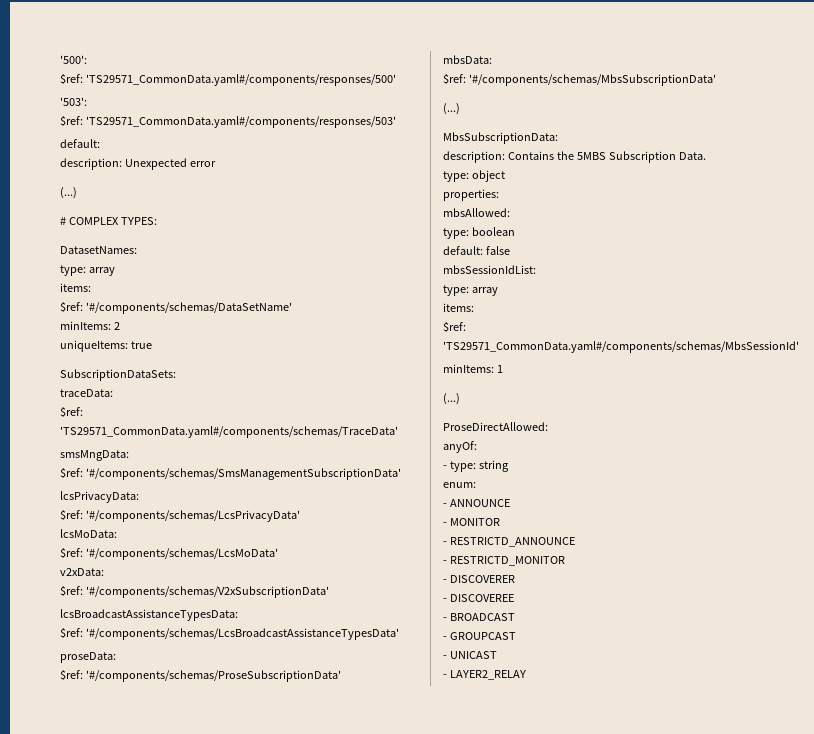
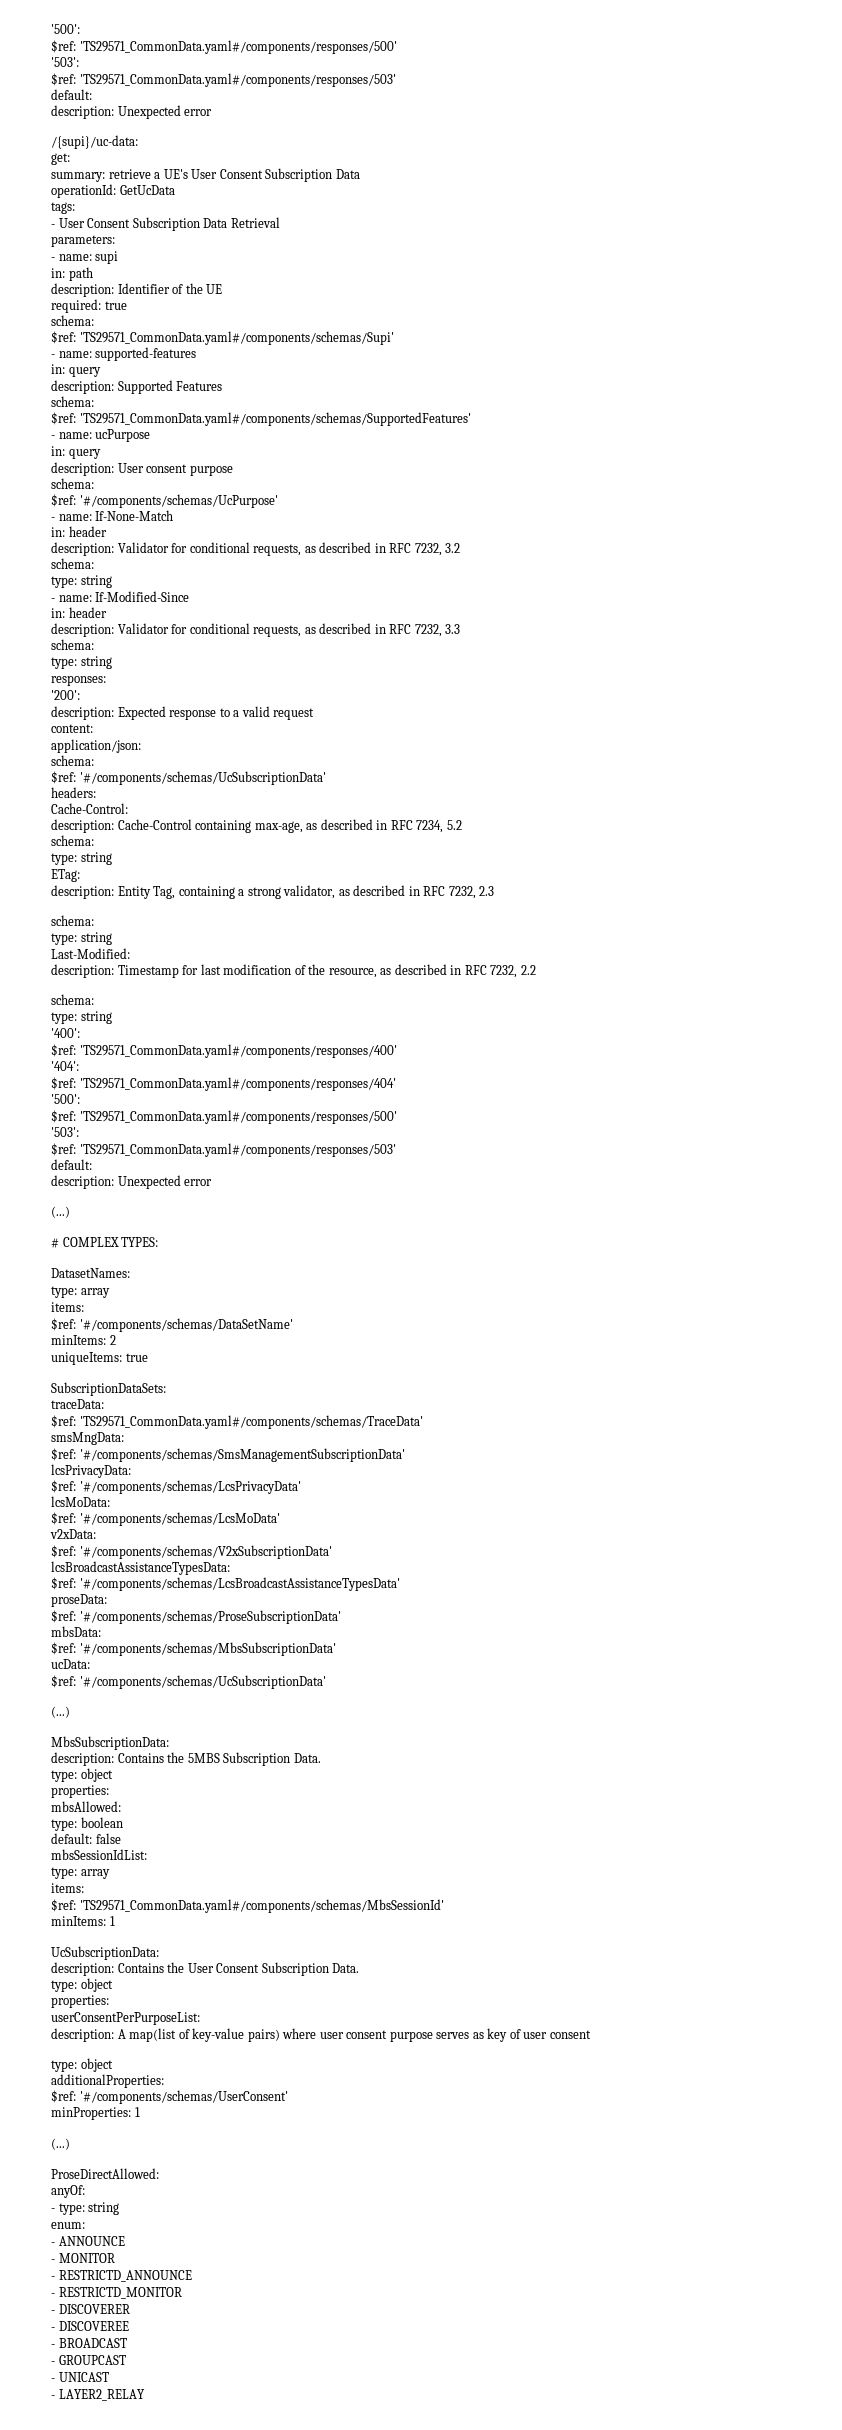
(216, 164) none -> [51,135,138,149] [51,153,70,165] [51,168,360,182] [51,184,175,198] [51,202,75,214] [51,217,280,231] [51,235,115,247] [51,251,119,264] [51,267,93,281] [51,283,223,297] [51,299,127,313] [51,315,94,326] [51,331,394,345] [51,347,197,361] [51,364,101,377] [51,380,223,394] [51,396,94,407] [51,412,471,426] [51,429,151,442] [51,446,101,459] [51,462,233,476] [51,478,94,489] [51,494,278,508] [51,510,174,521] [51,526,107,537] [51,542,461,556] [51,558,94,569] [51,575,112,588] [51,591,190,602] [51,607,107,618] [51,623,461,637] [51,639,94,650] [51,656,112,669] [51,675,106,686] [51,690,80,700] [51,706,315,720] [51,724,93,733] [51,739,141,753] [51,755,94,766] [51,771,326,785] [51,787,96,798] [51,803,128,814] [51,819,462,833] [51,835,94,846] [51,852,112,865] [51,869,80,882] [51,885,495,899] [51,915,94,926] [51,932,112,945] [51,948,130,959] [51,964,536,978] [51,994,94,1005] [51,1011,112,1024] [51,1028,80,1038] [51,1044,397,1058] [51,1061,79,1071] [51,1077,396,1091] [51,1094,80,1104] [51,1110,397,1124] [51,1127,79,1137] [51,1143,396,1157] [51,1159,92,1170] [51,1175,213,1189] // /{supi}/uc-data: // get: // summary: retrieve a UE's User Consent Subscription Data // operationId: GetUcData // tags: // - User Consent Subscription Data Retrieval // parameters: // - name: supi // in: path // description: Identifier of the UE // required: true // schema: // $ref: 'TS29571_CommonData.yaml#/components/schemas/Supi' // - name: supported-features // in: query // description: Supported Features // schema: // $ref: 'TS29571_CommonData.yaml#/components/schemas/SupportedFeatures' // - name: ucPurpose // in: query // description: User consent purpose // schema: // $ref: '#/components/schemas/UcPurpose' // - name: If-None-Match // in: header // description: Validator for conditional requests, as described in RFC 7232, 3.2 // schema: // type: string // - name: If-Modified-Since // in: header // description: Validator for conditional requests, as described in RFC 7232, 3.3 // schema: // type: string // responses: // '200': // description: Expected response to a valid request // content: // application/json: // schema: // $ref: '#/components/schemas/UcSubscriptionData' // headers: // Cache-Control: // description: Cache-Control containing max-age, as described in RFC 7234, 5.2 // schema: // type: string // ETag: // description: Entity Tag, containing a strong validator, as described in RFC 7232, 2.3 // schema: // type: string // Last-Modified: // description: Timestamp for last modification of the resource, as described in RFC 7232, 2.2 // schema: // type: string // '400': // $ref: 'TS29571_CommonData.yaml#/components/responses/400' // '404': // $ref: 'TS29571_CommonData.yaml#/components/responses/404' // '500': // $ref: 'TS29571_CommonData.yaml#/components/responses/500' // '503': // $ref: 'TS29571_CommonData.yaml#/components/responses/503' // default: // description: Unexpected error
(716, 80) none -> [51,1659,90,1669] [51,1675,326,1689] // ucData: // $ref: '#/components/schemas/UcSubscriptionData'
(503, 369) none -> [51,1946,159,1960] [51,1962,360,1976] [51,1978,113,1992] [51,1995,109,2008] [51,2012,200,2025] [51,2028,591,2042] [51,2058,113,2072] [51,2074,164,2088] [51,2090,288,2104] [51,2107,140,2120] // UcSubscriptionData: // description: Contains the User Consent Subscription Data. // type: object // properties: // userConsentPerPurposeList: // description: A map(list of key-value pairs) where user consent purpose serves as key of user consent // type: object // additionalProperties: // $ref: '#/components/schemas/UserConsent' // minProperties: 1

